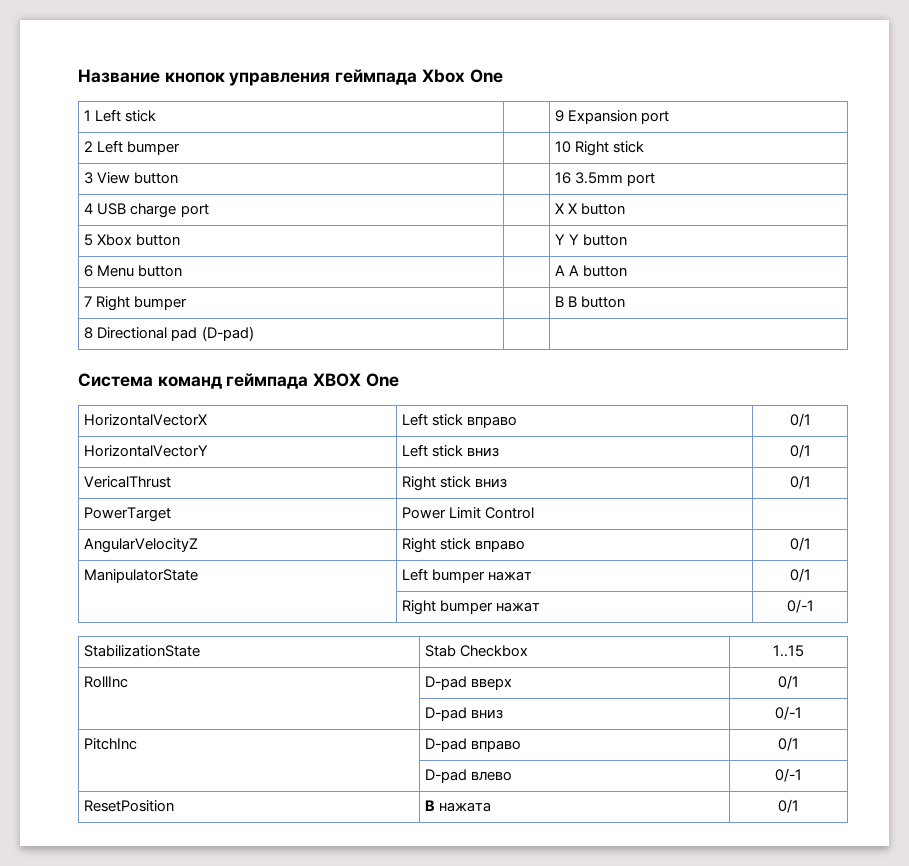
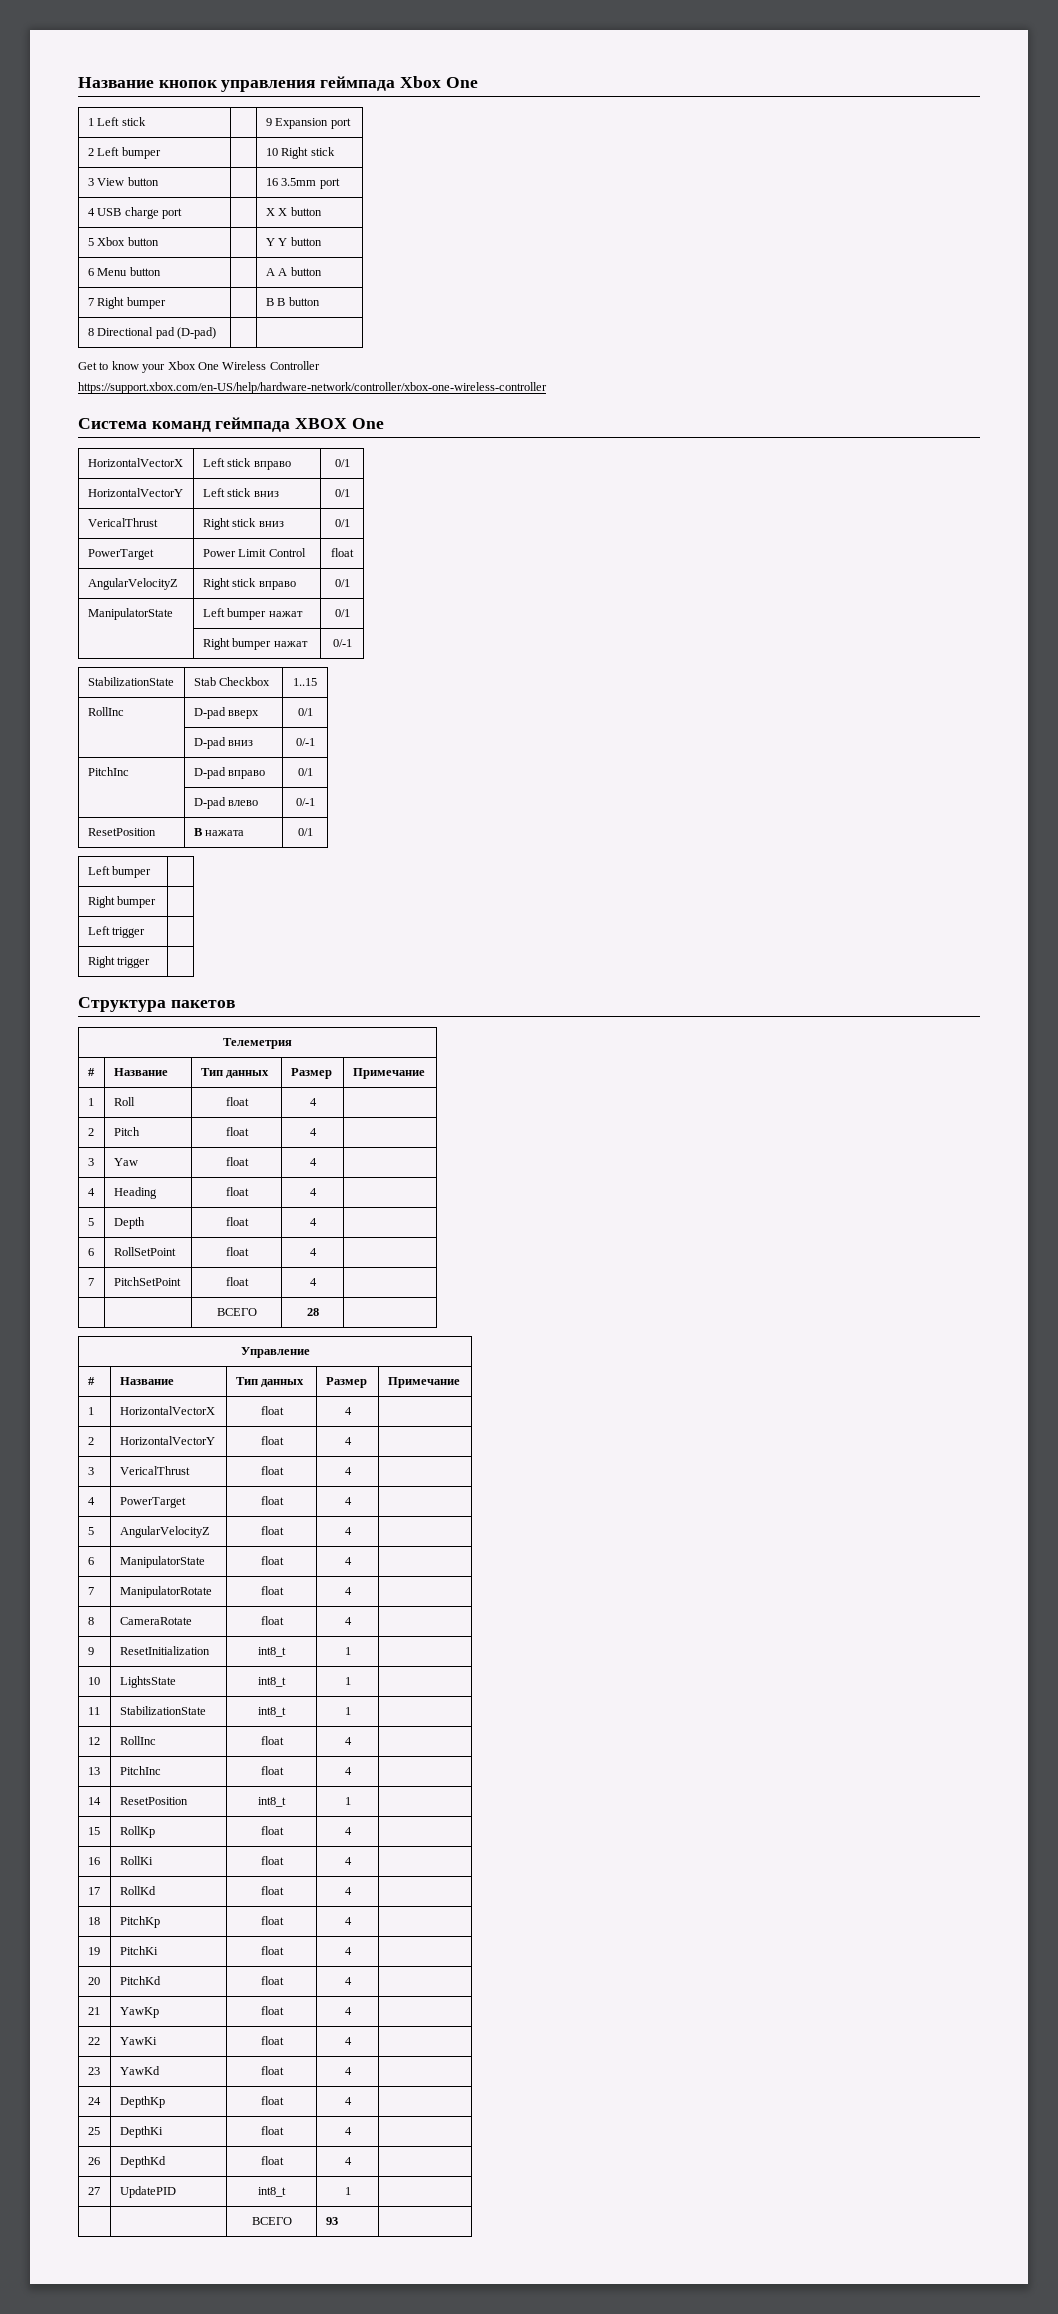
(254, 333) none -> [78,361,320,373] [78,382,547,394] // Get to know your Xbox One Wireless Controller // https://support.xbox.com/en-US/help/hardware-network/controller/xbox-one-wireless-controller
(535, 513) none -> [331,548,354,557] float
(799, 806) none -> [87,866,152,878] [87,896,157,908] [87,926,146,938] [87,956,151,968] [78,997,235,1012] [223,1038,292,1049] [87,1068,95,1076] [113,1068,168,1076] [200,1068,270,1078] [290,1068,332,1079] [352,1068,425,1079] [87,1098,94,1106] [113,1097,135,1106] [225,1097,249,1106] [309,1098,317,1106] [87,1128,94,1136] [113,1127,140,1136] [225,1127,249,1136] [309,1128,317,1136] [87,1158,94,1166] [113,1158,138,1166] [225,1157,249,1166] [309,1158,317,1166] [87,1188,95,1196] [113,1187,157,1199] [225,1187,249,1196] [309,1188,317,1196] [87,1218,94,1226] [113,1217,145,1229] [225,1217,249,1226] [309,1218,317,1226] [87,1248,94,1256] [113,1247,176,1256] [225,1247,249,1256] [309,1248,317,1256] [87,1278,94,1286] [113,1277,181,1286] [225,1277,249,1286] [309,1278,317,1286] [216,1308,257,1316] [306,1308,319,1316] [240,1347,310,1358] [87,1377,95,1385] [119,1377,174,1385] [235,1377,305,1387] [325,1377,367,1388] [387,1377,460,1388] [87,1407,94,1415] [119,1406,215,1415] [260,1406,284,1415] [344,1407,352,1415] [87,1437,94,1445] [119,1436,215,1445] [260,1436,284,1445] [344,1437,352,1445] [87,1467,94,1475] [119,1466,190,1475] [260,1466,284,1475] [344,1467,352,1475] [87,1497,95,1505] [119,1497,186,1508] [260,1496,284,1505] [344,1497,352,1505] [87,1527,94,1535] [119,1526,210,1538] [260,1526,284,1535] [344,1527,352,1535] [87,1557,94,1565] [119,1556,205,1568] [260,1556,284,1565] [344,1557,352,1565] [87,1587,94,1595] [119,1586,212,1598] [260,1586,284,1595] [344,1587,352,1595] [87,1617,94,1625] [119,1617,192,1625] [260,1616,284,1625] [344,1617,352,1625] [87,1647,94,1655] [119,1646,210,1655] [258,1647,286,1657] [344,1647,351,1655] [87,1677,100,1685] [119,1676,176,1688] [258,1677,286,1687] [344,1677,351,1685] [87,1707,100,1715] [119,1706,206,1715] [258,1707,286,1717] [344,1707,351,1715] [87,1737,100,1745] [119,1736,156,1745] [260,1736,284,1745] [344,1737,352,1745] [87,1767,100,1775] [119,1766,161,1775] [260,1766,284,1775] [344,1767,352,1775] [87,1797,101,1805] [119,1797,188,1805] [258,1797,286,1807] [344,1797,351,1805] [87,1827,100,1835] [119,1826,155,1838] [260,1826,284,1835] [344,1827,352,1835] [87,1857,100,1865] [119,1856,153,1865] [260,1856,284,1865] [344,1857,352,1865] [87,1887,100,1895] [119,1886,156,1895] [260,1886,284,1895] [344,1887,352,1895] [87,1917,100,1925] [119,1916,160,1928] [260,1916,284,1925] [344,1917,352,1925] [87,1947,100,1955] [119,1946,158,1955] [260,1946,284,1955] [344,1947,352,1955] [87,1977,100,1985] [119,1976,161,1985] [260,1976,284,1985] [344,1977,352,1985] [87,2007,100,2015] [119,2007,159,2018] [260,2006,284,2015] [344,2007,352,2015] [87,2037,100,2045] [119,2037,157,2045] [260,2036,284,2045] [344,2037,352,2045] [87,2067,100,2075] [119,2066,160,2075] [260,2066,284,2075] [344,2067,352,2075] [87,2097,101,2105] [119,2096,165,2108] [260,2096,284,2105] [344,2097,352,2105] [87,2127,100,2135] [119,2126,163,2138] [260,2126,284,2135] [344,2127,352,2135] [87,2157,100,2165] [119,2156,166,2168] [260,2156,284,2165] [344,2157,352,2165] [87,2187,100,2195] [119,2186,176,2198] [258,2187,286,2197] [344,2187,351,2195] [251,2217,292,2225] [325,2217,338,2225] // Left bumper | // Right bumper | // Left trigger | // Right trigger | // Структура пакетов // Телеметрия // # | Название | Тип данных | Размер | Примечание // 1 | Roll | float | 4 | // 2 | Pitch | float | 4 | // 3 | Yaw | float | 4 | // 4 | Heading | float | 4 | // 5 | Depth | float | 4 | // 6 | RollSetPoint | float | 4 | // 7 | PitchSetPoint | float | 4 | // | | ВСЕГО | 28 | // Управление // # | Название | Тип данных | Размер | Примечание // 1 | HorizontalVectorX | float | 4 | // 2 | HorizontalVectorY | float | 4 | // 3 | VericalThrust | float | 4 | // 4 | PowerTarget | float | 4 | // 5 | AngularVelocityZ | float | 4 | // 6 | ManipulatorState | float | 4 | // 7 | ManipulatorRotate | float | 4 | // 8 | CameraRotate | float | 4 | // 9 | ResetInitialization | int8_t | 1 | // 10 | LightsState | int8_t | 1 | // 11 | StabilizationState | int8_t | 1 | // 12 | RollInc | float | 4 | // 13 | PitchInc | float | 4 | // 14 | ResetPosition | int8_t | 1 | // 15 | RollKp | float | 4 | // 16 | RollKi | float | 4 | // 17 | RollKd | float | 4 | // 18 | PitchKp | float | 4 | // 19 | PitchKi | float | 4 | // 20 | PitchKd | float | 4 | // 21 | YawKp | float | 4 | // 22 | YawKi | float | 4 | // 23 | YawKd | float | 4 | // 24 | DepthKp | float | 4 | // 25 | DepthKi | float | 4 | // 26 | DepthKd | float | 4 | // 27 | UpdatePID | int8_t | 1 | // | | ВСЕГО | 93 |

